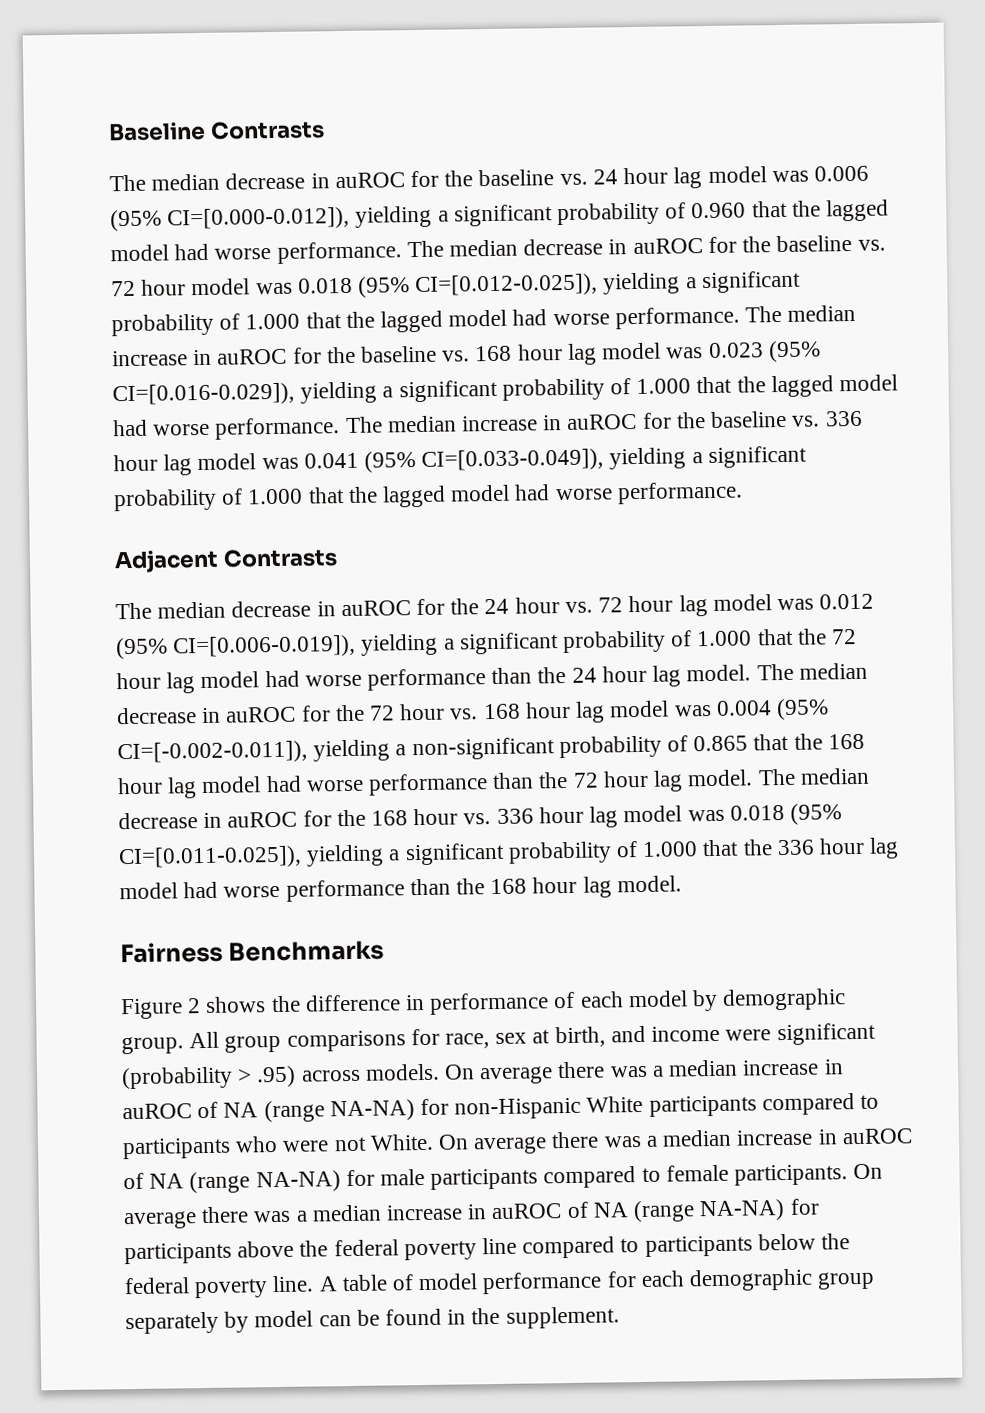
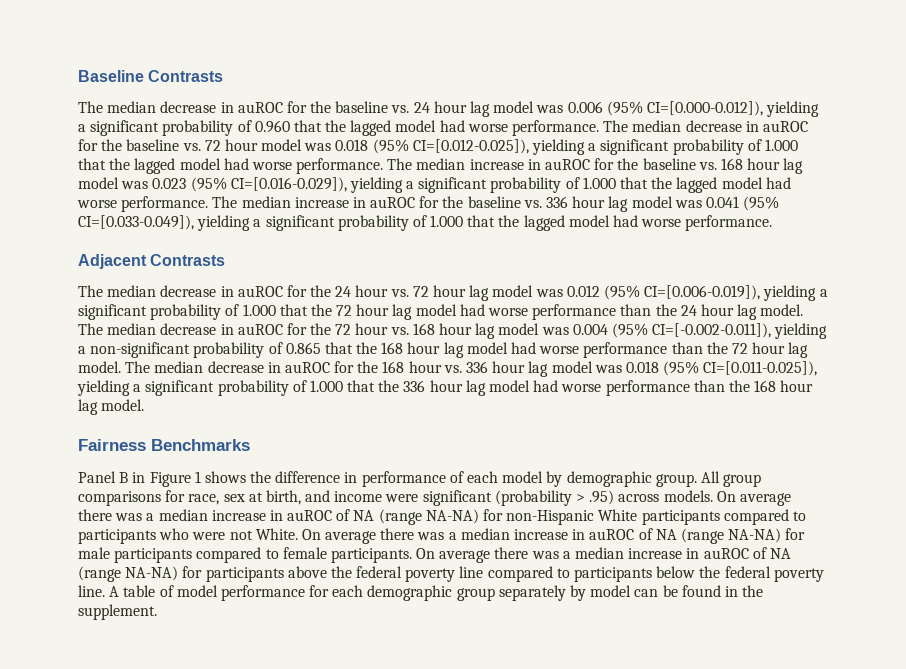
[120,998,202,1020] Figure 2 -> [78,471,201,487] Panel B in Figure 1

